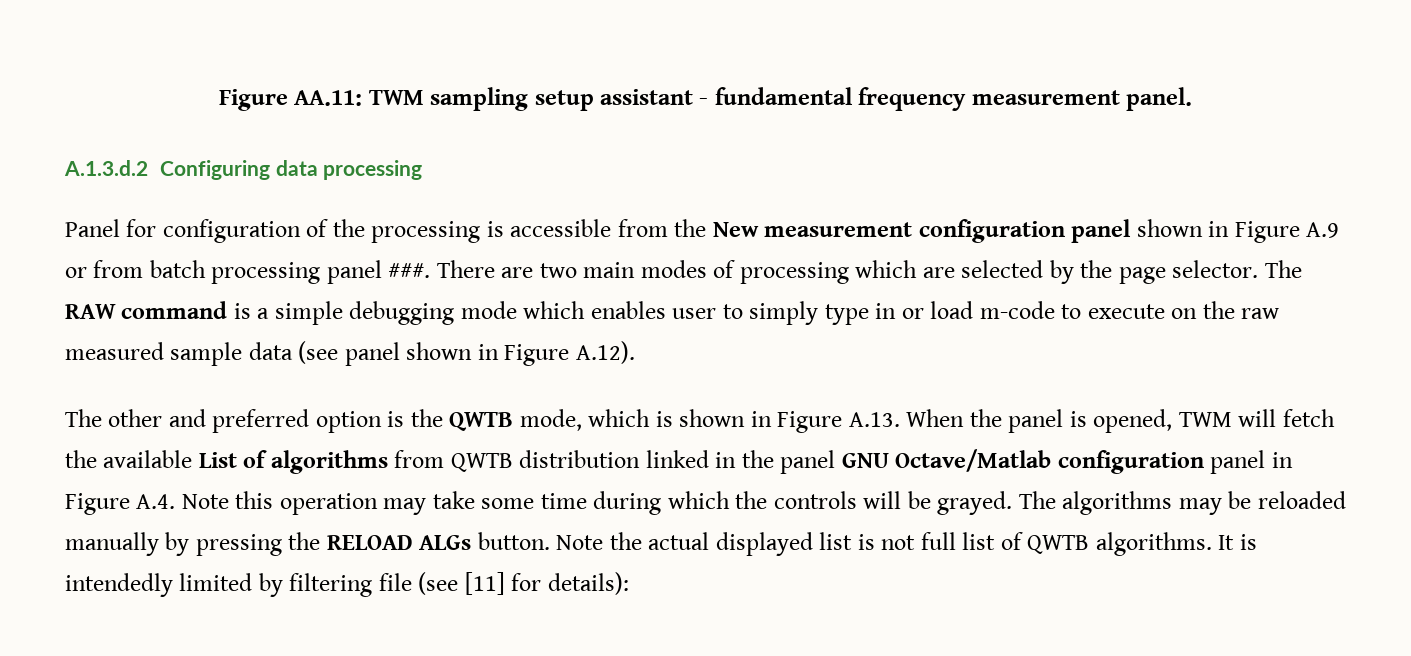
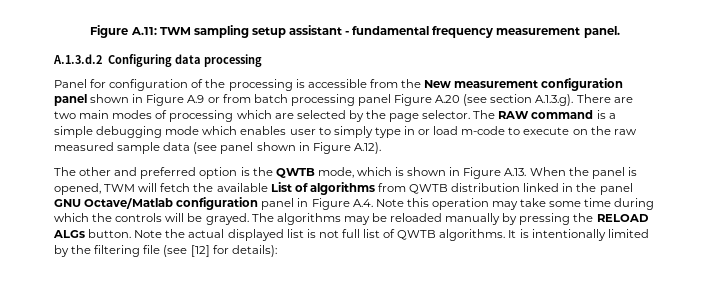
[218,89,363,111] Figure AA.11: -> [90,25,157,38] Figure A.11:
[388,263,431,278] ###. -> [394,94,574,106] Figure A.20 (see section A.1.3.g).
[65,573,173,597] intendedly -> [531,229,606,241] intentionally
(283, 585) none -> [71,245,92,254] the
[464,572,505,595] [11] -> [190,245,210,257] [12]

